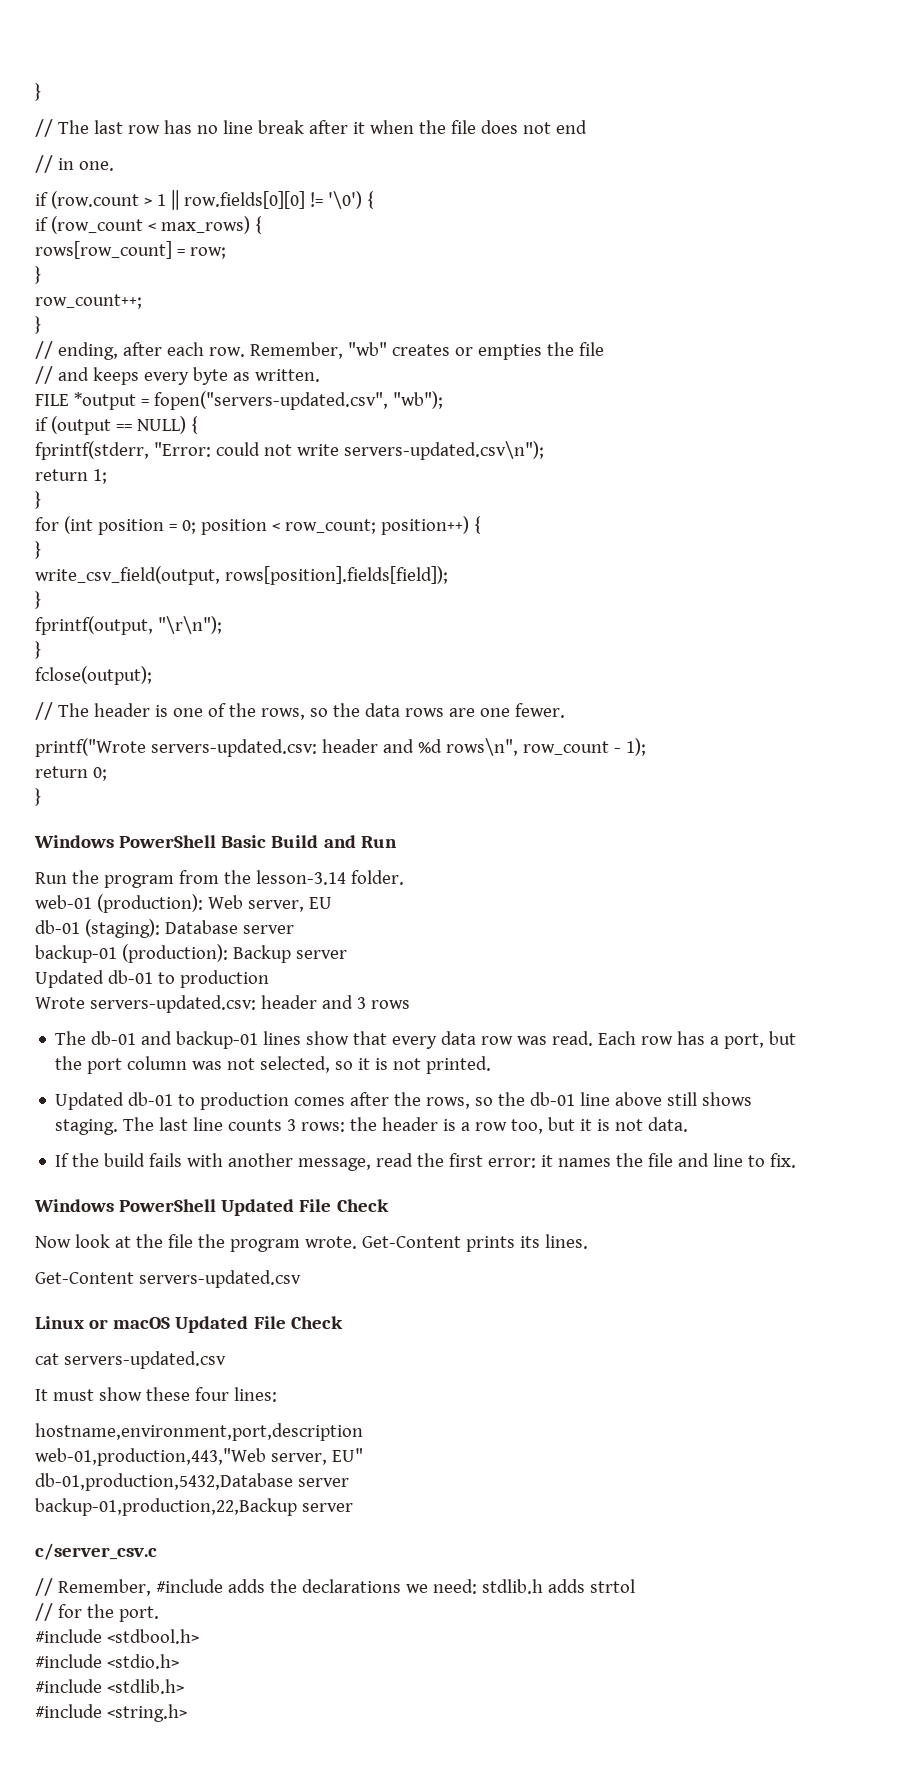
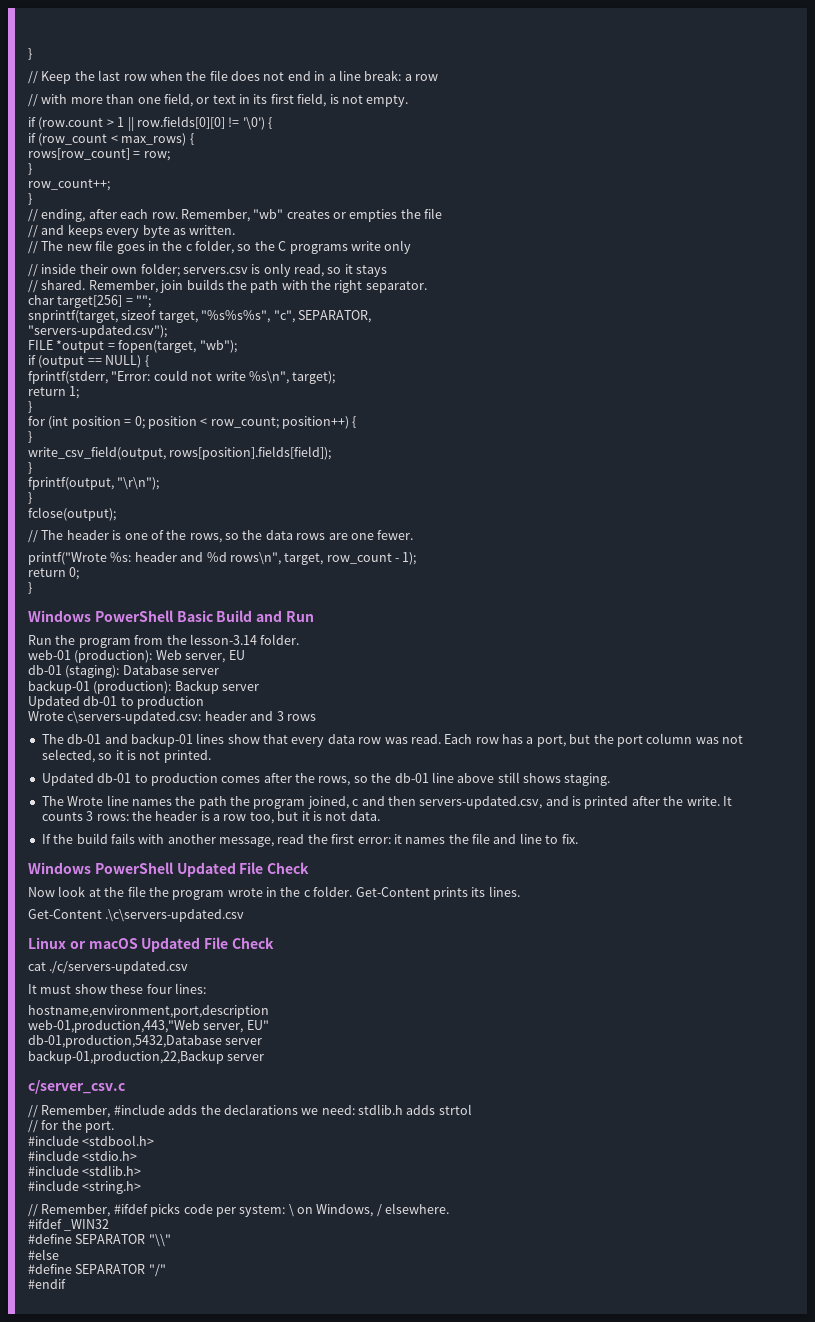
[35,83,41,101] [35,119,365,137] } // // The last row has no line break after it -> [28,48,32,60] [28,70,147,84] } // // Keep the last row
[35,155,114,173] // // in one. -> [314,70,438,81] [28,93,409,107] in a line break: a row // // with more than one field, or text in its first field, is not empty.
(320, 375) none -> [28,240,412,254] [28,263,388,277] [28,279,427,293] [28,295,152,308] [28,310,371,323] [28,325,167,338] // // The new file goes in the c folder, so the C programs write only // // inside their own folder; servers.csv is only read, so it stays // // shared. Remember, join builds the path with the right separator. // char target[256] = ""; // snprintf(target, sizeof target, "%s%s%s", "c", SEPARATOR, // "servers-updated.csv");
[153,391,388,410] fopen("servers-updated.csv", -> [118,340,197,353] fopen(target,
[343,441,544,460] servers-updated.csv\n"); -> [248,371,336,384] %s\n", target);
[150,739,317,757] servers-updated.csv: -> [110,552,132,562] %s:
(518, 747) none -> [284,553,324,565] target,
[89,995,256,1013] servers-updated.csv: -> [67,711,202,724] c\servers-updated.csv:
[123,1117,224,1131] The last line -> [41,795,732,809] // The Wrote line names the path the program joined, c and then servers-updated.csv, and is printed after the write. It
[304,1236,357,1249] wrote. -> [227,886,353,897] wrote in the c folder.
[138,1270,301,1288] servers-updated.csv -> [105,909,245,922] .\c\servers-updated.csv
[63,1351,226,1369] servers-updated.csv -> [49,961,189,974] ./c/servers-updated.csv
(187, 1713) none -> [28,1203,450,1217] [28,1219,110,1231] [28,1234,171,1247] [28,1249,59,1260] [28,1264,166,1277] [28,1279,66,1289] // // Remember, #ifdef picks code per system: \ on Windows, / elsewhere. // #ifdef _WIN32 // #define SEPARATOR "\\" // #else // #define SEPARATOR "/" // #endif

